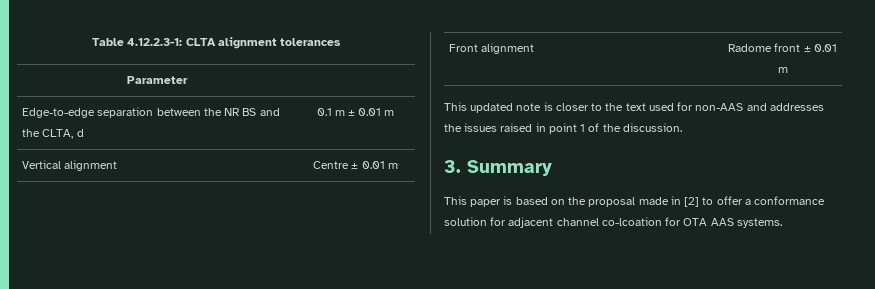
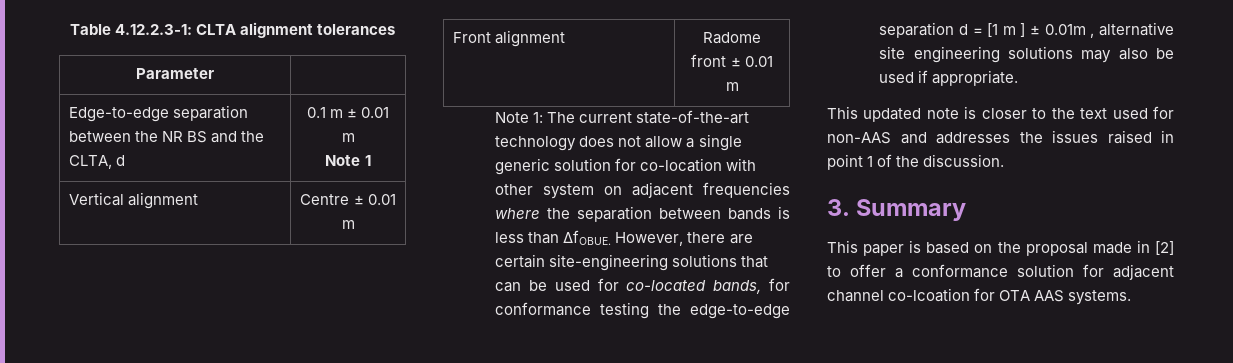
(395, 113) none -> [325,155,371,166] // Note 1
(788, 70) none -> [495,110,750,124] [495,134,742,151] [495,158,757,175] [495,182,790,199] [495,206,790,222] [495,230,753,246] [495,254,769,271] [495,278,790,294] [495,302,790,319] [879,22,1174,38] [879,46,1174,63] [879,70,1019,86] // Note 1: The current state-of-the-art technology does not allow a single generic solution for co-location with other system on adjacent frequencies where the separation between bands is less than ΔfOBUE. However, there are certain site-engineering solutions that can be used for co-located bands, for conformance testing the edge-to-edge separation d = [1 m ] ± 0.01m , alternative site engineering solutions may also be used if appropriate.

